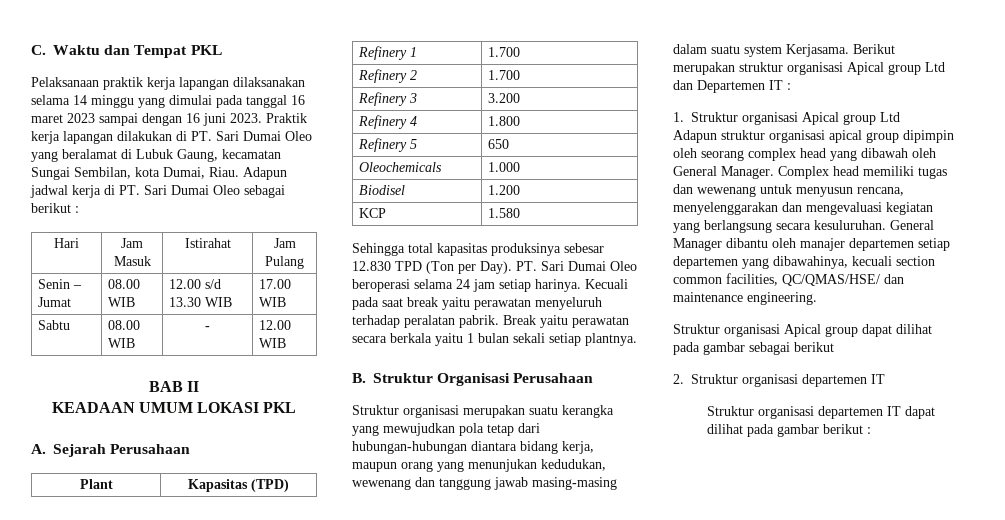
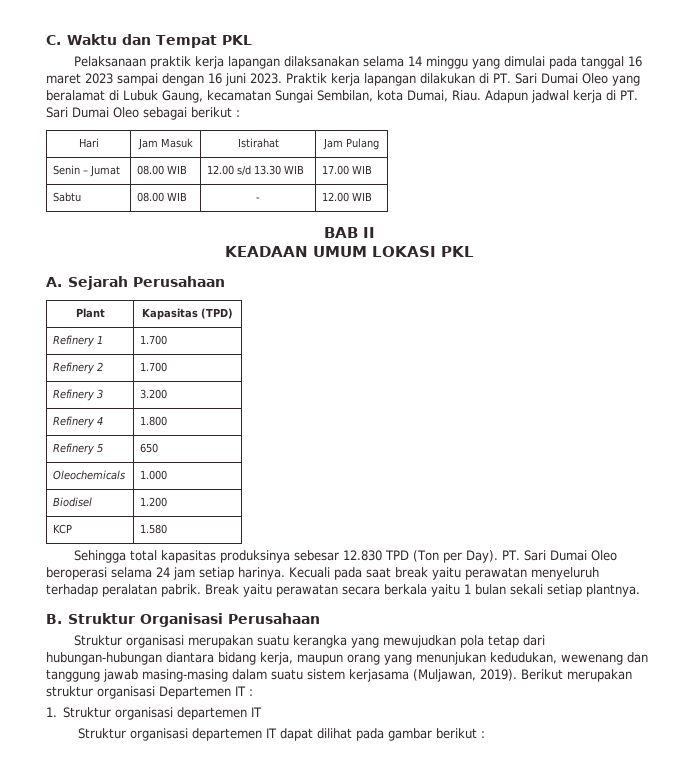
[744,44,895,57] [673,62,945,75] [673,80,791,93] [673,112,900,125] [673,130,954,143] [673,148,936,161] [673,166,947,179] [673,184,904,197] [673,202,933,215] [673,220,934,233] [673,238,950,251] [673,256,935,269] [673,273,904,286] [673,292,817,305] [673,324,932,337] [673,342,834,355] [673,374,684,384] system Kerjasama. Berikut merupakan struktur organisasi Apical group Ltd dan Departemen IT : // 1. Struktur organisasi Apical group Ltd // Adapun struktur organisasi apical group dipimpin oleh seorang complex head yang dibawah oleh General Manager. Complex head memiliki tugas dan wewenang untuk menyusun rencana, menyelenggarakan dan mengevaluasi kegiatan yang berlangsung secara kesuluruhan. General Manager dibantu oleh manajer departemen setiap departemen yang dibawahinya, kecuali section common facilities, QC/QMAS/HSE/ dan maintenance engineering. // Struktur organisasi Apical group dapat dilihat pada gambar sebagai berikut // 2. -> [307,669,632,682] [46,686,253,699] [46,707,57,717] sistem kerjasama (Muljawan, 2019). Berikut merupakan struktur organisasi Departemen IT : // 1.

